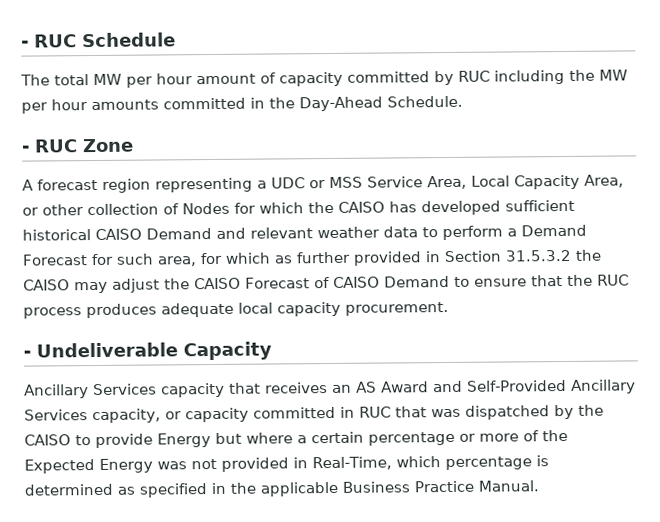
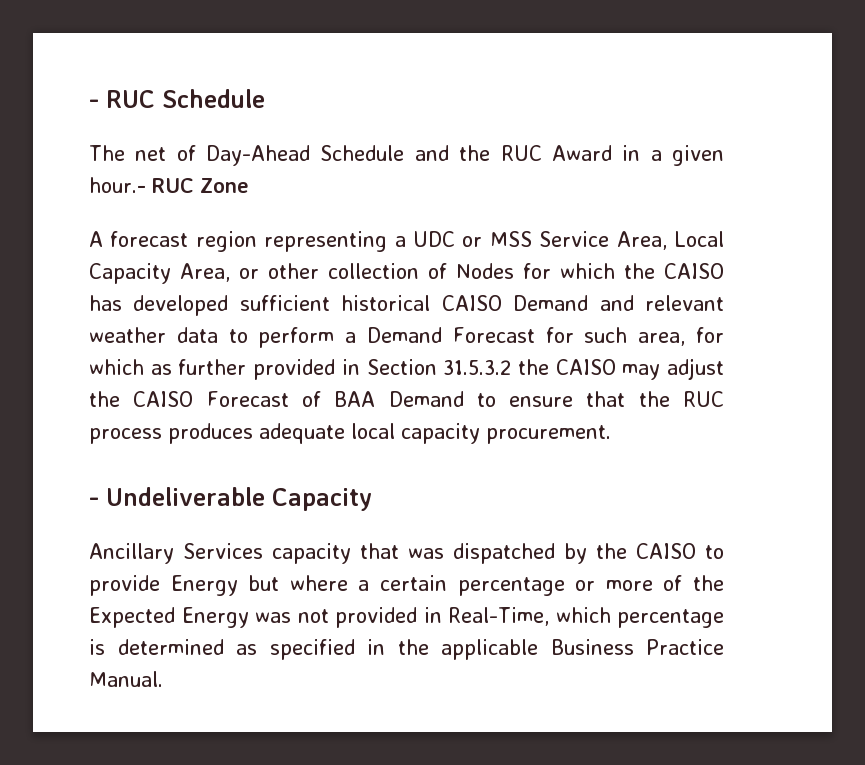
[54,69,628,88] [21,95,463,114] [22,145,30,153] total MW per hour amount of capacity committed by RUC including the MW per hour amounts committed in the Day-Ahead Schedule. // - -> [135,145,725,166] [89,177,146,193] net of Day-Ahead Schedule and the RUC Award in a given hour.-
[333,276,380,288] CAISO -> [334,391,376,407] BAA
[265,379,636,394] [24,406,427,424] receives an AS Award and Self-Provided Ancillary Services capacity, or capacity committed in RUC that -> (399, 551) none

